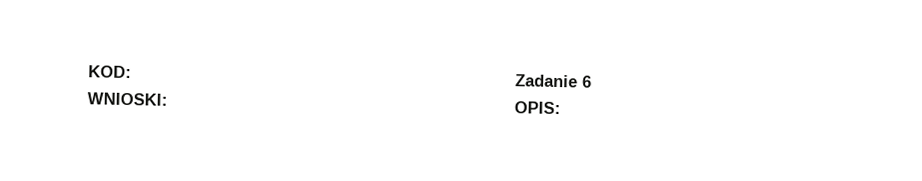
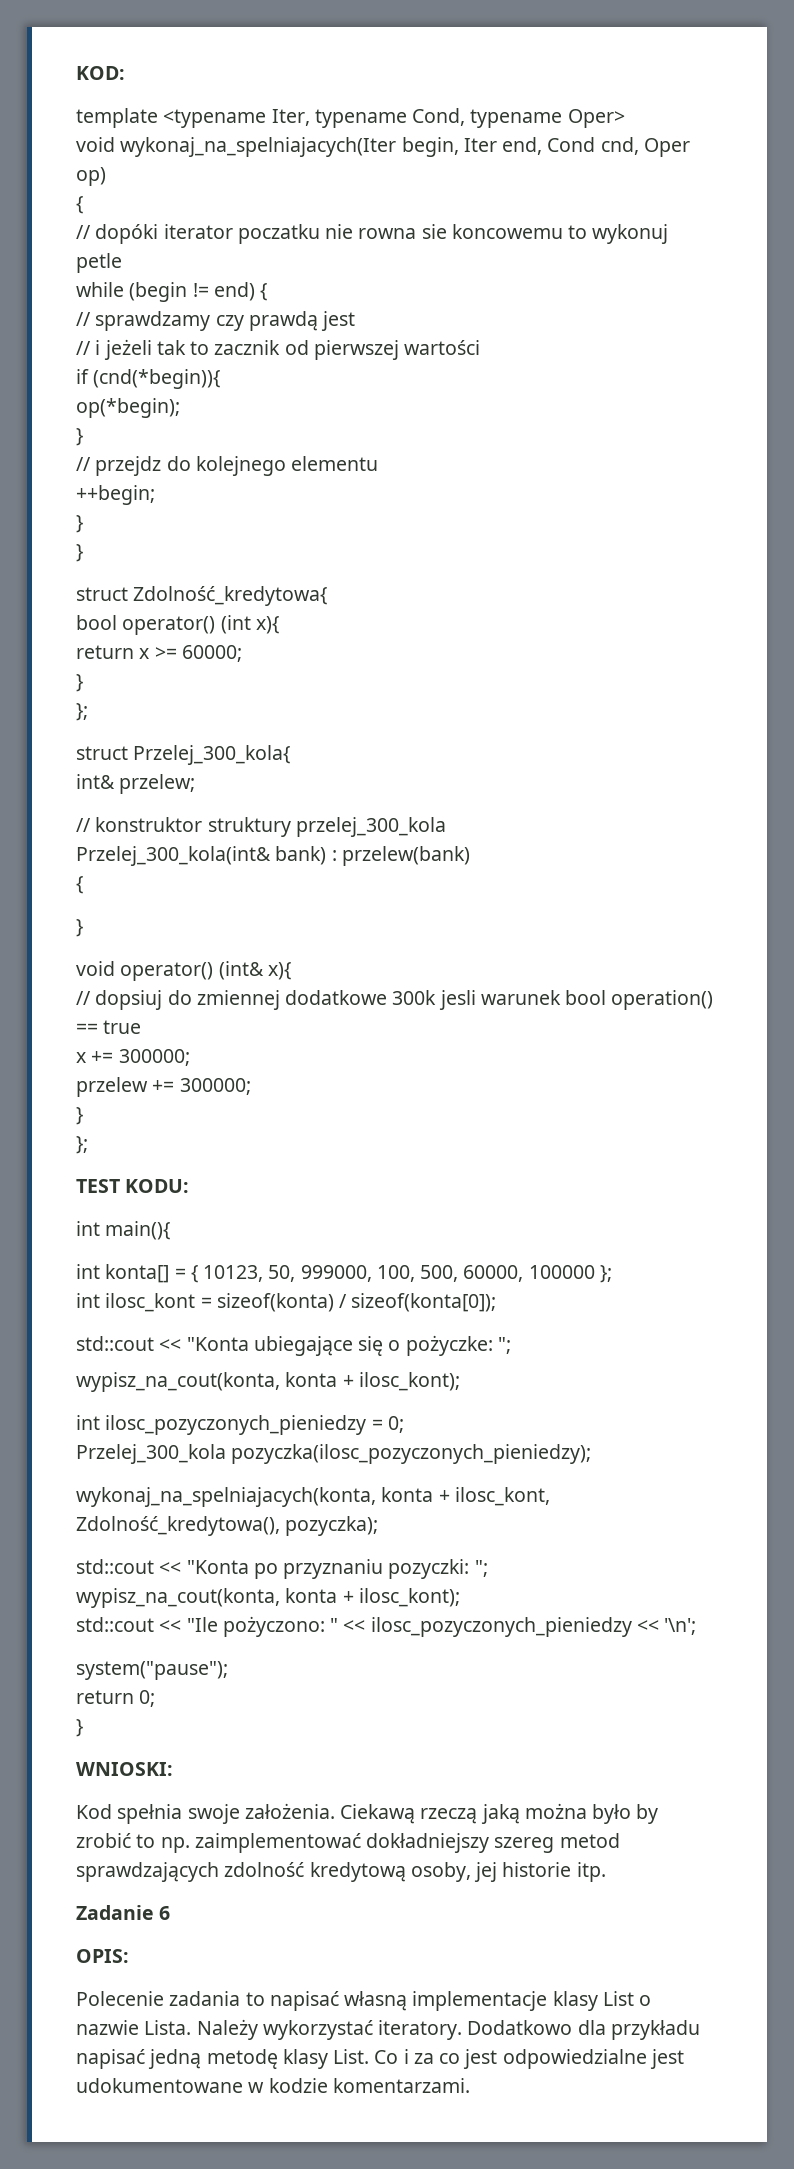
[87,92,168,106] [515,74,592,88] [514,101,561,115] WNIOSKI: // Zadanie 6 // OPIS: -> [76,108,625,128] [76,137,690,157] [76,167,106,186] [76,196,83,214] [76,224,669,244] [76,253,122,273] [76,282,268,302] [76,311,356,331] [76,339,481,360] [76,369,221,389] [76,398,180,418] [76,428,83,446] [76,456,379,476] [76,485,155,505] [76,515,83,533] [76,544,83,562] [76,586,328,606] [76,615,279,635] [76,645,242,662] [76,674,83,692] [76,703,88,721] [76,745,291,765] [76,774,196,794] [76,817,446,837] [76,846,470,866] [76,876,83,894] [76,919,83,937] [76,961,291,981] [76,990,714,1010] [76,1020,142,1034] [76,1049,190,1066] [76,1077,251,1097] [76,1107,83,1125] [76,1136,88,1154] [76,1179,190,1193] [76,1221,171,1240] [76,1264,612,1283] [76,1293,497,1312] [76,1335,511,1356] [76,1372,460,1392] [76,1415,404,1435] [76,1444,592,1464] [76,1487,550,1507] [76,1516,379,1536] [76,1559,488,1579] [76,1588,460,1608] [76,1616,697,1637] [76,1661,228,1680] [76,1690,156,1707] [76,1719,83,1737] [76,1762,173,1776] [76,1803,659,1824] [76,1833,620,1853] [76,1862,606,1882] [76,1905,171,1920] [76,1949,129,1963] [76,1991,652,2011] [76,2019,700,2040] [76,2049,684,2069] [76,2078,470,2093] template <typename Iter, typename Cond, typename Oper> // void wykonaj_na_spelniajacych(Iter begin, Iter end, Cond cnd, Oper op) // { // // dopóki iterator poczatku nie rowna sie koncowemu to wykonuj petle // while (begin != end) { // // sprawdzamy czy prawdą jest // // i jeżeli tak to zacznik od pierwszej wartości // if (cnd(*begin)){ // op(*begin); // } // // przejdz do kolejnego elementu // ++begin; // } // } // struct Zdolność_kredytowa{ // bool operator() (int x){ // return x >= 60000; // } // }; // struct Przelej_300_kola{ // int& przelew; // // konstruktor struktury przelej_300_kola // Przelej_300_kola(int& bank) : przelew(bank) // { // } // void operator() (int& x){ // // dopsiuj do zmiennej dodatkowe 300k jesli warunek bool operation() == true // x += 300000; // przelew += 300000; // } // }; // TEST KODU: // int main(){ // int konta[] = { 10123, 50, 999000, 100, 500, 60000, 100000 }; // int ilosc_kont = sizeof(konta) / sizeof(konta[0]); // std::cout << "Konta ubiegające się o pożyczke: "; // wypisz_na_cout(konta, konta + ilosc_kont); // int ilosc_pozyczonych_pieniedzy = 0; // Przelej_300_kola pozyczka(ilosc_pozyczonych_pieniedzy); // wykonaj_na_spelniajacych(konta, konta + ilosc_kont, Zdolność_kredytowa(), pozyczka); // std::cout << "Konta po przyznaniu pozyczki: "; // wypisz_na_cout(konta, konta + ilosc_kont); // std::cout << "Ile pożyczono: " << ilosc_pozyczonych_pieniedzy << '\n'; // system("pause"); // return 0; // } // WNIOSKI: // Kod spełnia swoje założenia. Ciekawą rzeczą jaką można było by zrobić to np. zaimplementować dokładniejszy szereg metod sprawdzających zdolność kredytową osoby, jej historie itp. // Zadanie 6 // OPIS: // Polecenie zadania to napisać własną implementacje klasy List o nazwie Lista. Należy wykorzystać iteratory. Dodatkowo dla przykładu napisać jedną metodę klasy List. Co i za co jest odpowiedzialne jest udokumentowane w kodzie komentarzami.

